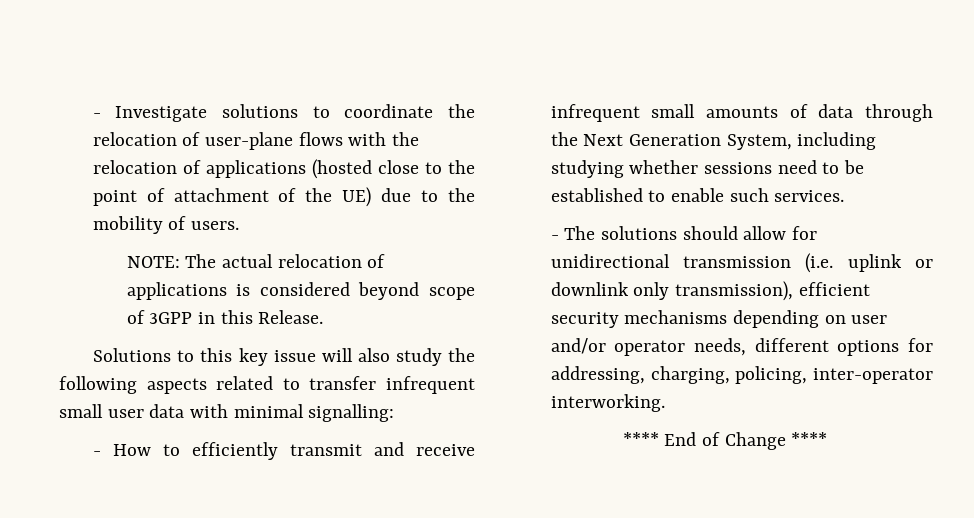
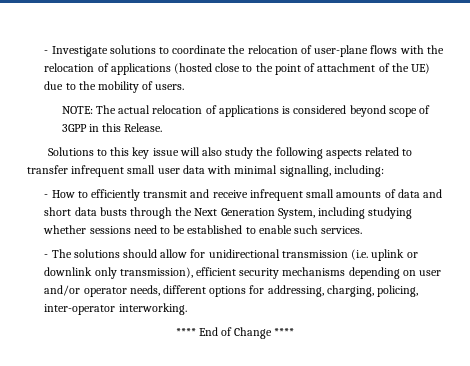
[308,404,395,422] signalling: -> [279,165,384,177] signalling, including:
(854, 111) none -> [423,189,443,198] [44,207,127,216] and short data busts

